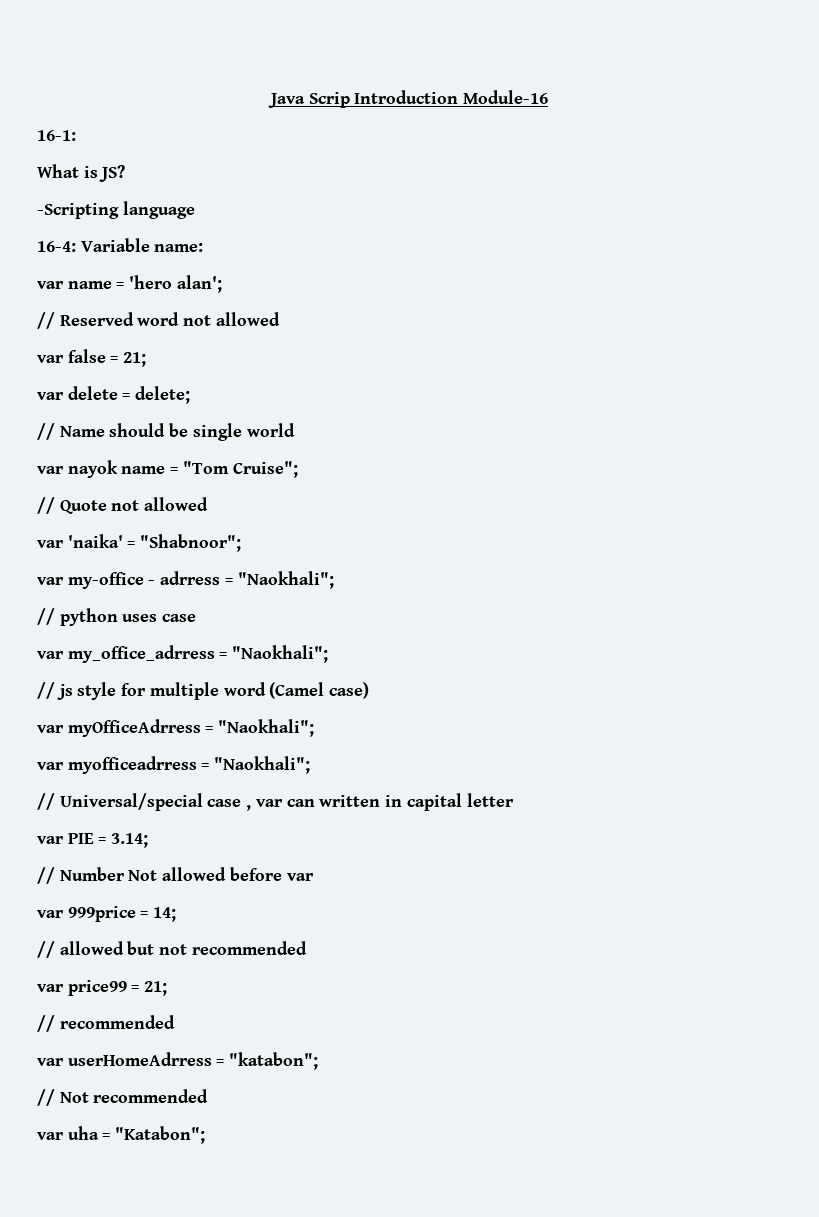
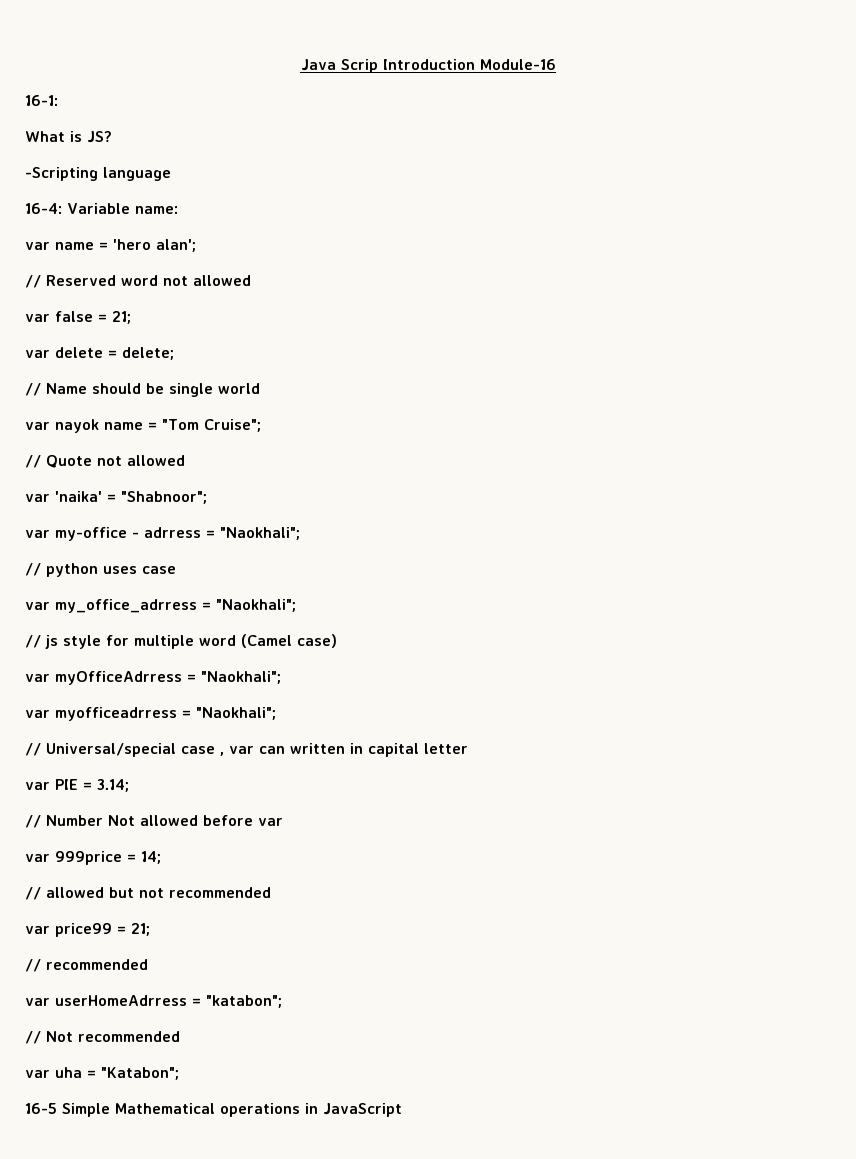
(206, 1135) none -> [25,1103,402,1117] // 16-5 Simple Mathematical operations in JavaScript

